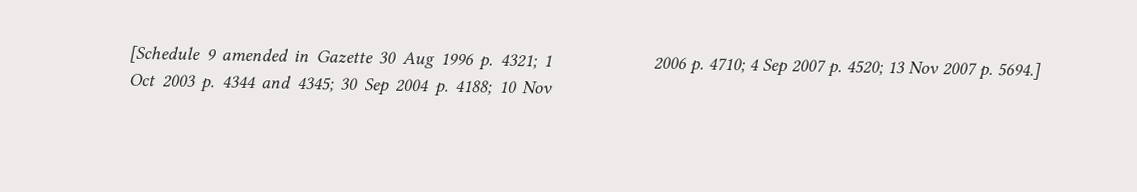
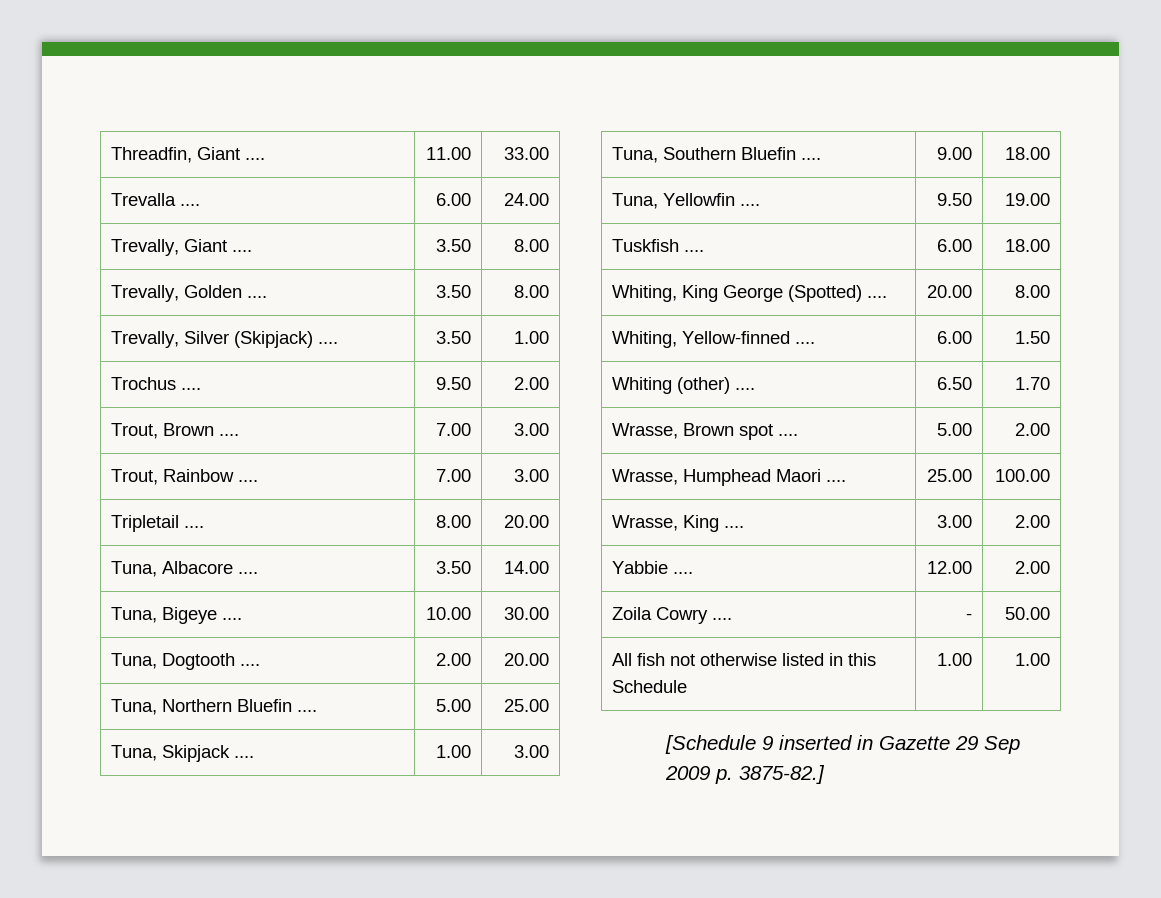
(129, 55) none -> [110,147,265,163] [426,147,472,160] [504,147,550,160] [110,193,200,206] [436,193,472,206] [504,193,550,206] [110,239,252,256] [436,239,472,252] [514,239,550,252] [110,285,267,302] [436,285,472,298] [514,285,550,298] [110,331,338,348] [436,331,472,344] [514,331,550,344] [110,377,201,390] [436,377,472,390] [514,377,550,390] [110,423,239,439] [436,423,472,436] [514,423,550,436] [110,469,258,485] [436,469,472,482] [514,469,550,482] [110,515,204,532] [436,515,472,528] [504,515,550,528] [110,561,258,577] [436,561,472,574] [504,561,550,574] [110,607,242,624] [426,607,472,620] [504,607,550,620] [110,653,260,670] [436,653,472,666] [504,653,550,666] [110,699,317,715] [436,699,472,712] [504,699,550,712] [110,745,254,762] [436,745,472,758] [514,745,550,758] [611,147,821,163] [937,147,973,160] [1005,147,1051,160] [611,193,760,209] [937,193,973,206] [1005,193,1051,206] [611,239,704,252] [937,239,973,252] [1005,239,1051,252] [611,285,887,302] [927,285,973,298] [1015,285,1051,298] [611,331,815,348] [937,331,973,344] [1015,331,1051,344] [611,377,755,394] [937,377,973,390] [1015,377,1051,390] [611,423,798,440] [937,423,973,436] [1015,423,1051,436] [611,469,846,486] [927,469,973,482] [995,469,1051,482] [611,515,744,532] [937,515,973,528] [1015,515,1051,528] [611,561,693,574] [927,561,973,574] [1015,561,1051,574] [611,607,732,624] [966,613,973,620] [1005,607,1051,620] [611,653,876,666] [611,680,687,693] [937,653,973,666] [1015,653,1051,666] Threadfin, Giant .... | 11.00 | 33.00 // Trevalla .... | 6.00 | 24.00 // Trevally, Giant .... | 3.50 | 8.00 // Trevally, Golden .... | 3.50 | 8.00 // Trevally, Silver (Skipjack) .... | 3.50 | 1.00 // Trochus .... | 9.50 | 2.00 // Trout, Brown .... | 7.00 | 3.00 // Trout, Rainbow .... | 7.00 | 3.00 // Tripletail .... | 8.00 | 20.00 // Tuna, Albacore .... | 3.50 | 14.00 // Tuna, Bigeye .... | 10.00 | 30.00 // Tuna, Dogtooth .... | 2.00 | 20.00 // Tuna, Northern Bluefin .... | 5.00 | 25.00 // Tuna, Skipjack .... | 1.00 | 3.00 // Tuna, Southern Bluefin .... | 9.00 | 18.00 // Tuna, Yellowfin .... | 9.50 | 19.00 // Tuskfish .... | 6.00 | 18.00 // Whiting, King George (Spotted) .... | 20.00 | 8.00 // Whiting, Yellow-finned .... | 6.00 | 1.50 // Whiting (other) .... | 6.50 | 1.70 // Wrasse, Brown spot .... | 5.00 | 2.00 // Wrasse, Humphead Maori .... | 25.00 | 100.00 // Wrasse, King .... | 3.00 | 2.00 // Yabbie .... | 12.00 | 2.00 // Zoila Cowry .... | - | 50.00 // All fish not otherwise listed in this Schedule | 1.00 | 1.00 //
[221,47,290,62] amended -> [779,735,853,750] inserted
[378,51,553,71] [129,73,553,97] [653,56,1042,81] 30 Aug 1996 p. 4321; 1 Oct 2003 p. 4344 and 4345; 30 Sep 2004 p. 4188; 10 Nov 2006 p. 4710; 4 Sep 2007 p. 4520; 13 Nov 2007 p. 5694.] -> [955,736,1021,754] [665,765,826,784] 29 Sep 2009 p. 3875-82.]

